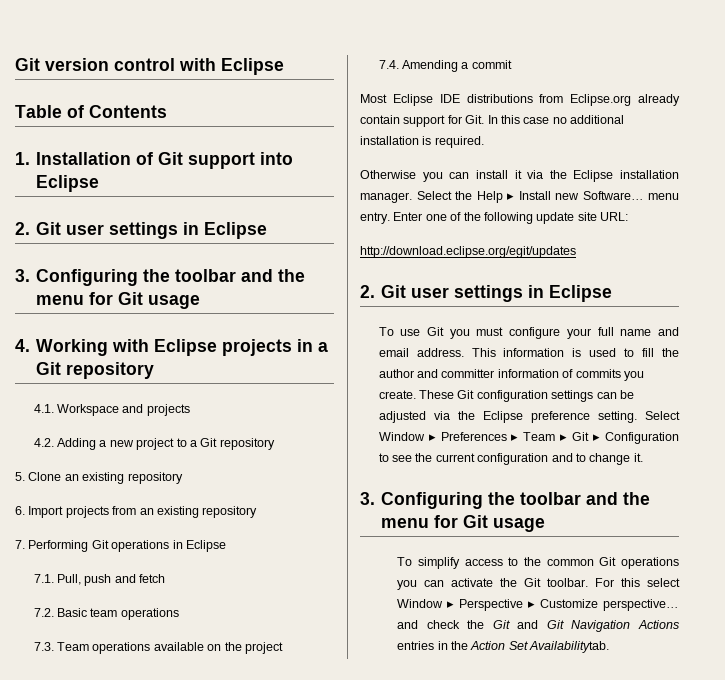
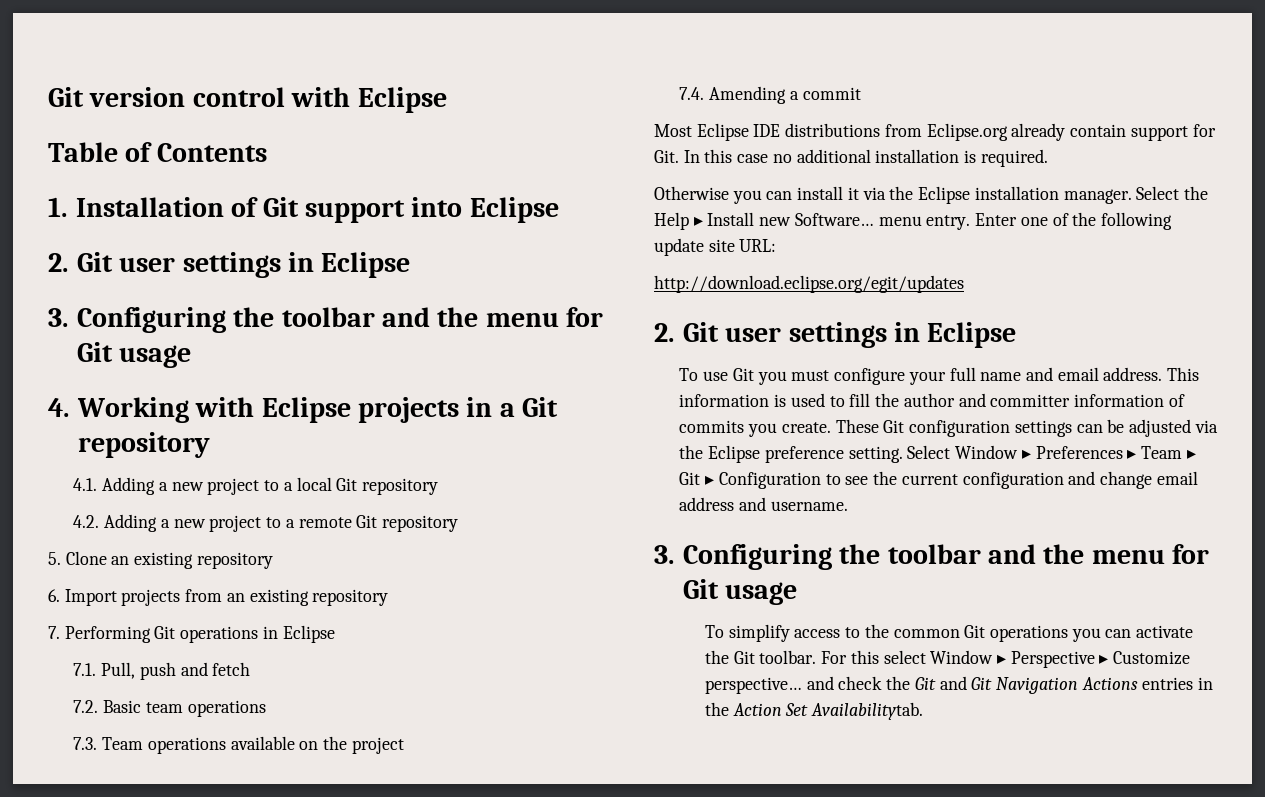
[57,404,190,416] Workspace and projects -> [102,477,438,495] Adding a new project to a local Git repository
(197, 443) none -> [298,517,352,528] remote
[575,453,643,465] to change it. -> [1099,471,1198,489] [679,497,848,511] change email address and username.

